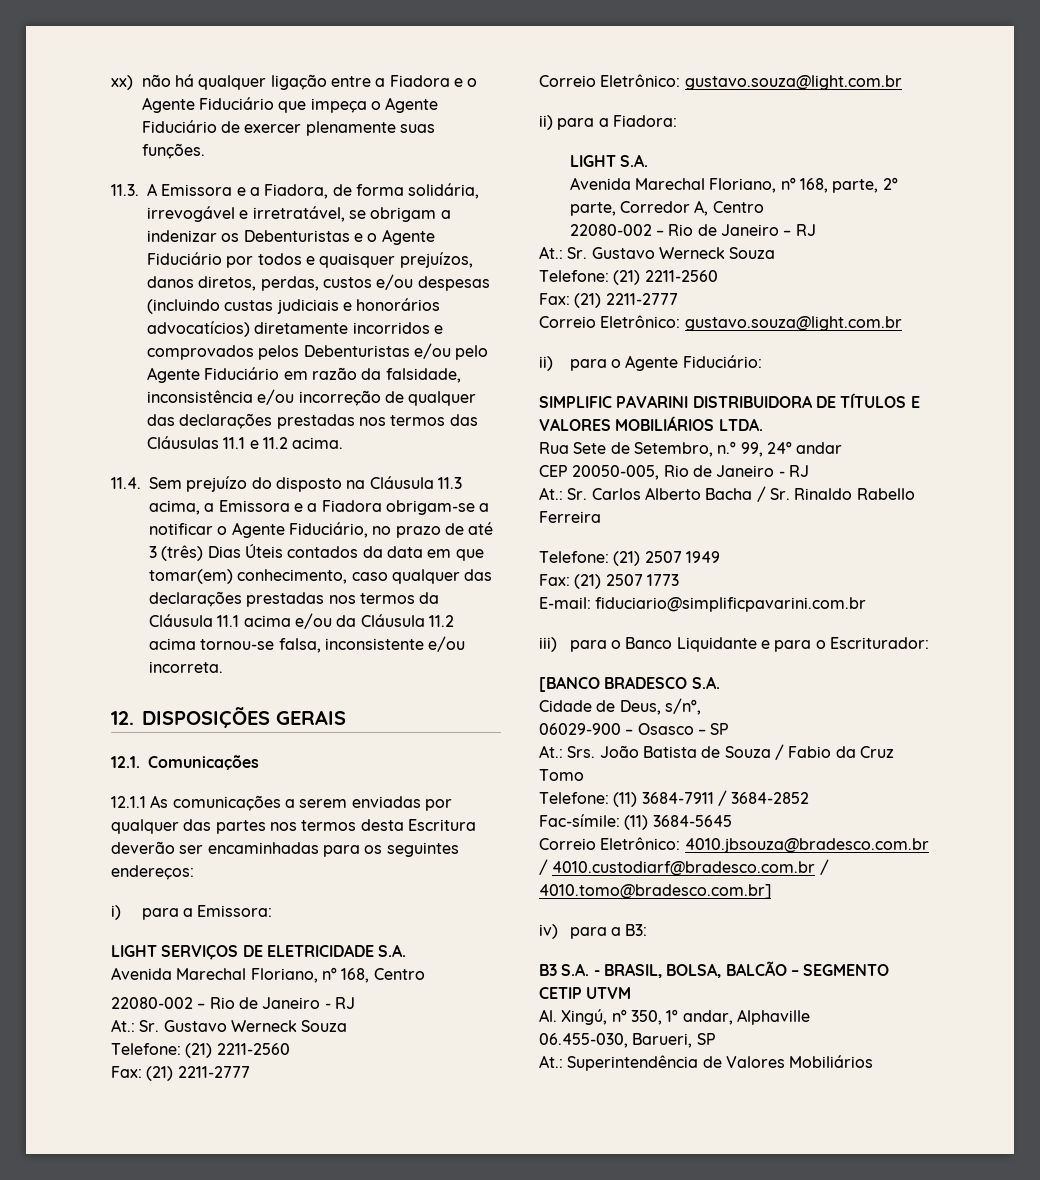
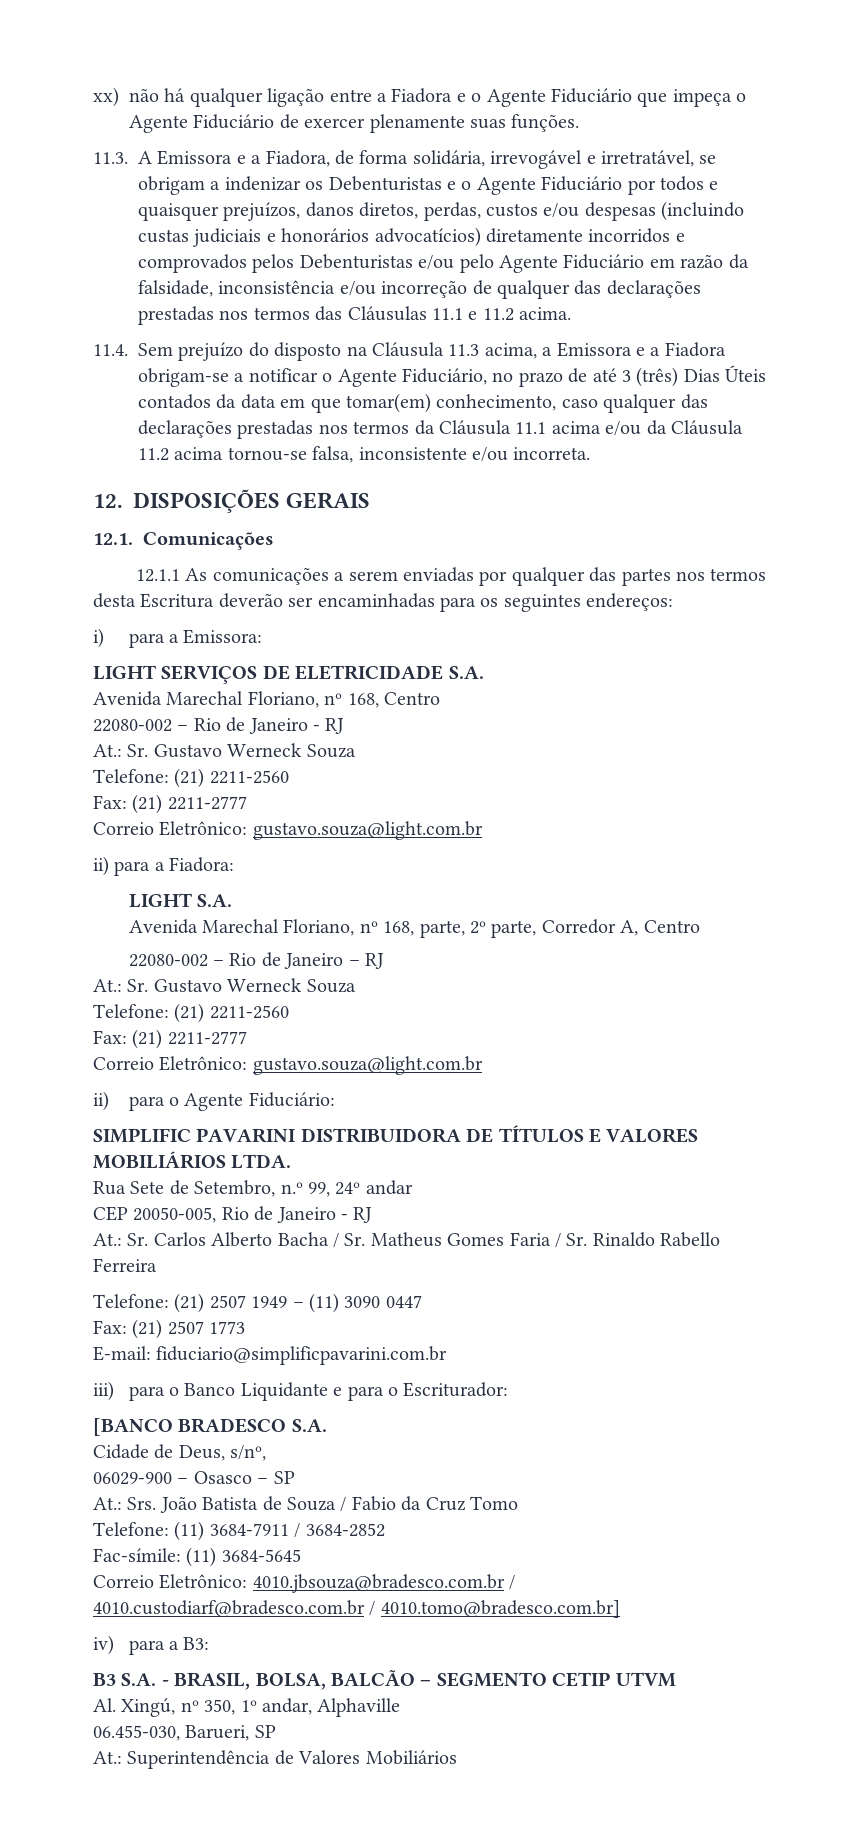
(790, 494) none -> [370,1232,588,1248] Matheus Gomes Faria / Sr.
(720, 557) none -> [292,1293,422,1313] – (11) 3090 0447

